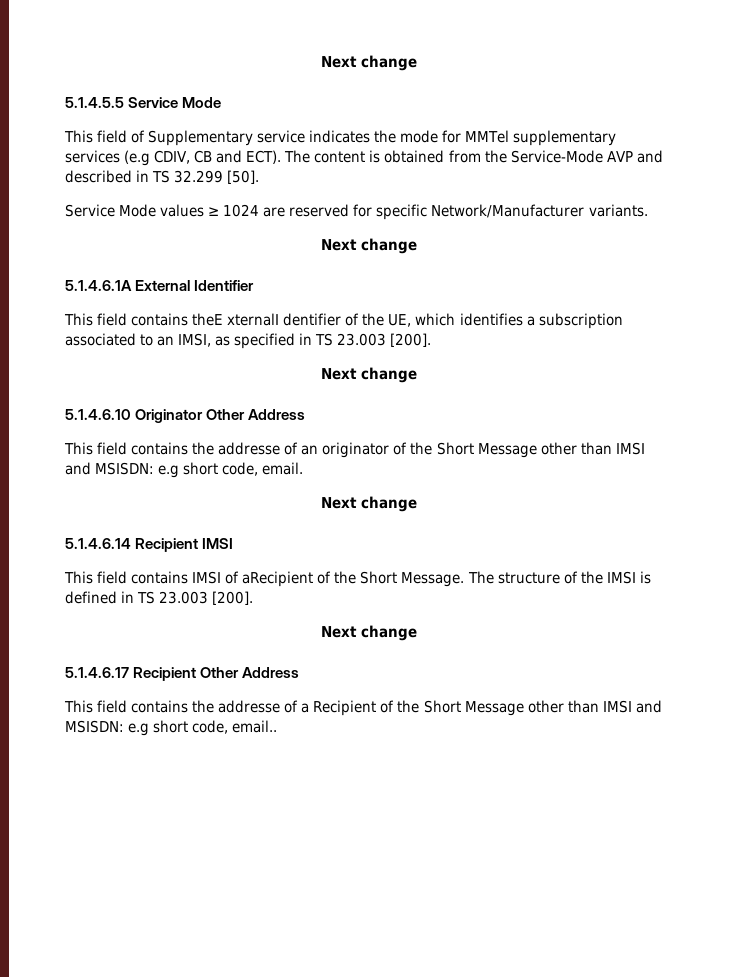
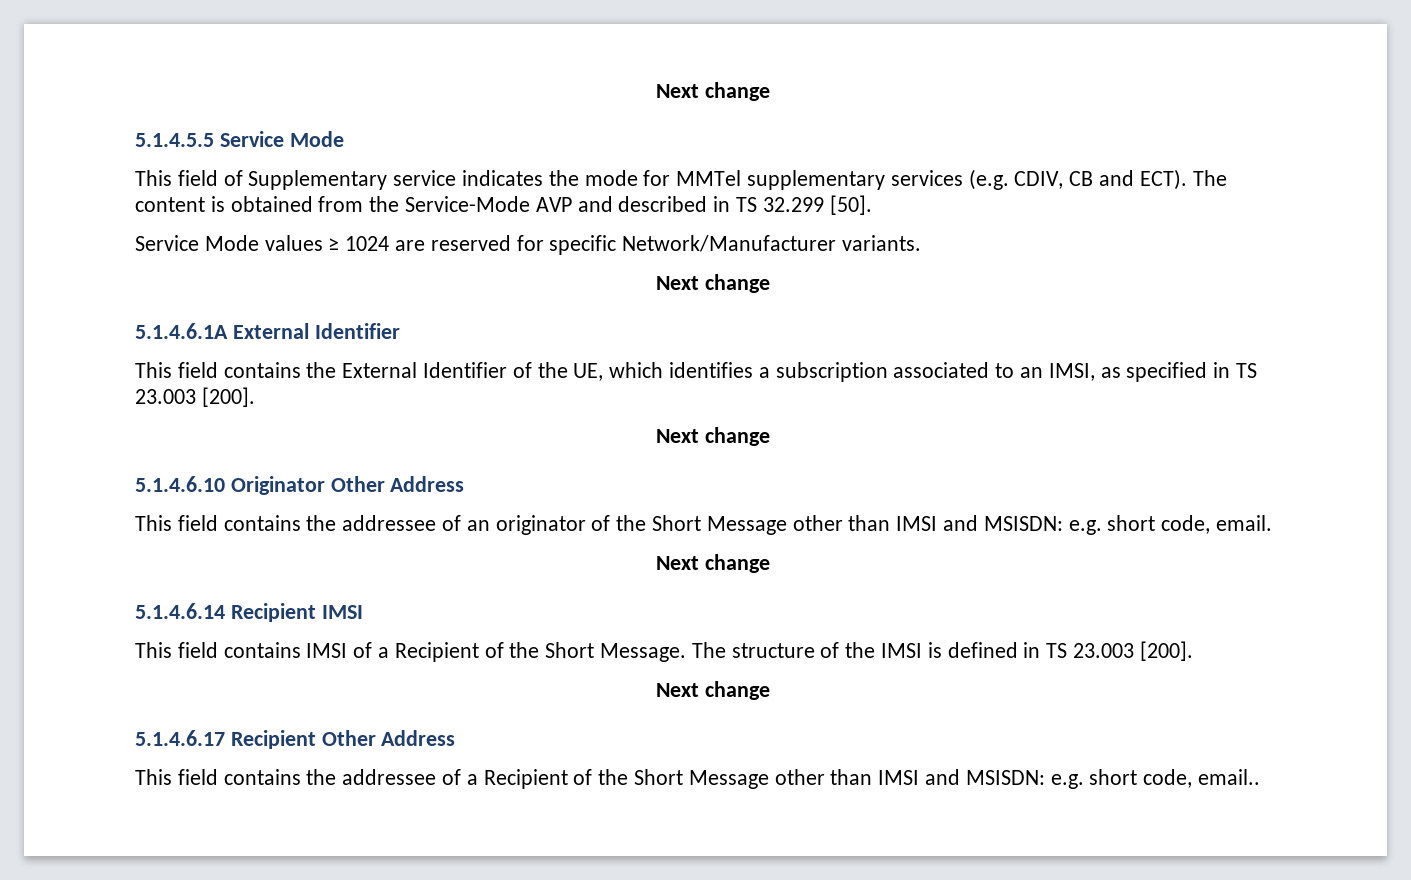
[124,150,151,166] (e.g -> [968,169,1009,190] (e.g.
[192,313,342,326] theE xternalI dentifier -> [306,362,508,378] the External Identifier
[218,442,281,455] addresse -> [342,515,437,531] addressee
[158,465,180,478] e.g -> [1068,520,1102,535] e.g.
[242,571,314,587] aRecipient -> [378,642,479,662] a Recipient
[218,700,281,713] addresse -> [342,769,437,785] addressee
[128,723,150,736] e.g -> [1050,774,1084,789] e.g.

